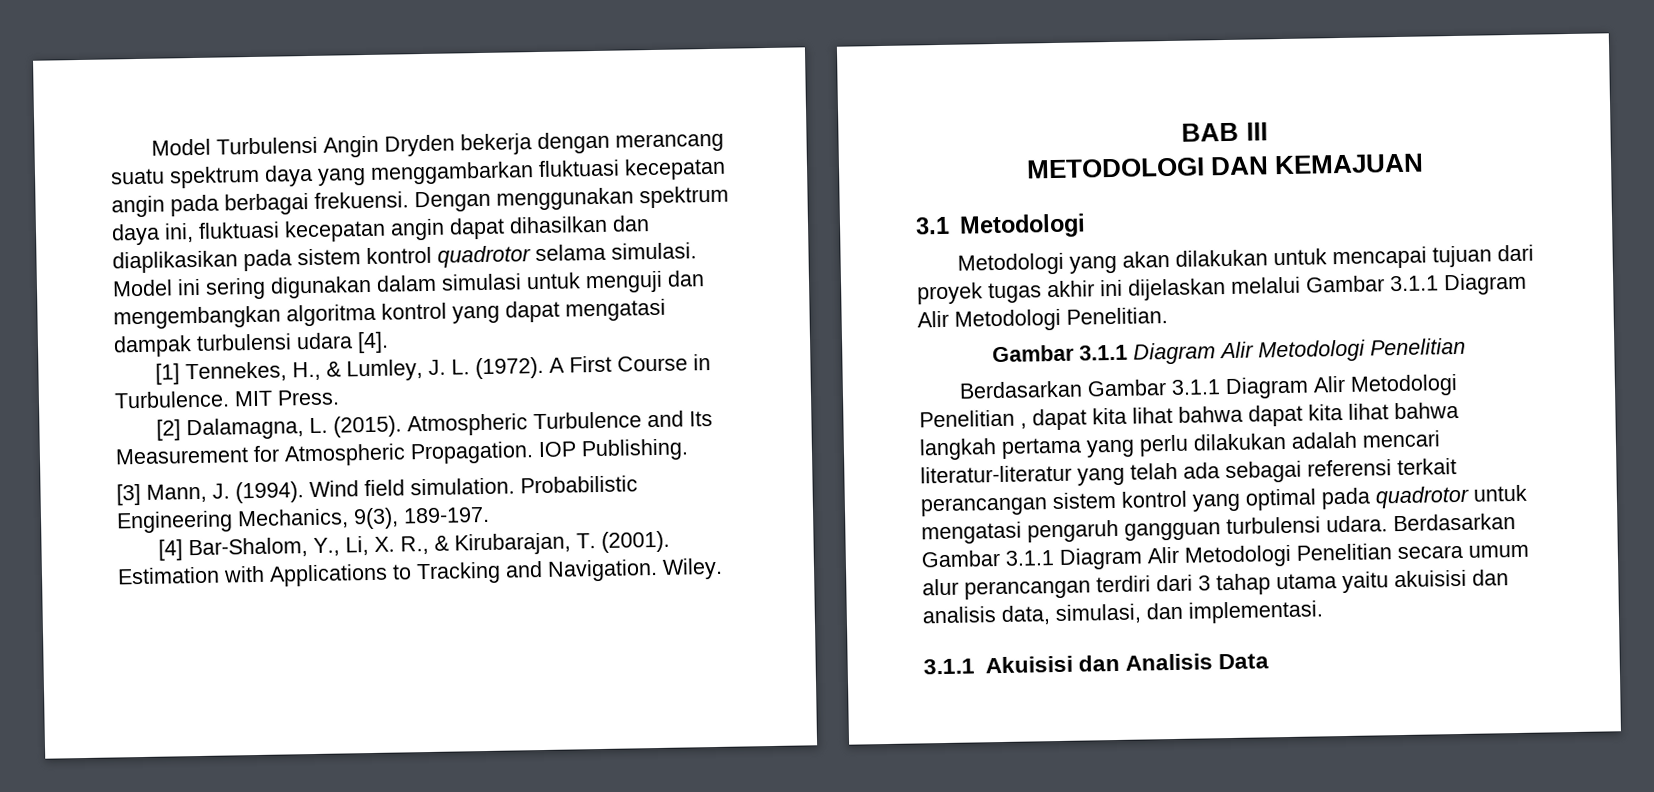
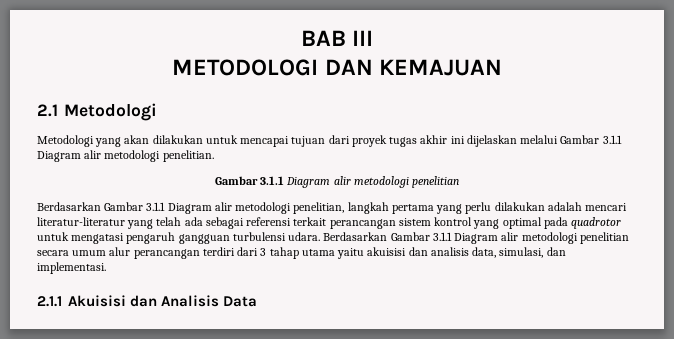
[151,131,725,158] [110,157,726,189] [111,185,729,218] [111,215,650,246] [112,242,697,274] [112,270,705,300] [113,298,666,330] [113,331,389,358] [155,354,712,385] [114,389,340,409] [156,410,714,441] [115,438,689,467] [116,475,638,506] [116,506,490,534] [158,530,671,561] [117,557,723,587] Model Turbulensi Angin Dryden bekerja dengan merancang suatu spektrum daya yang menggambarkan fluktuasi kecepatan angin pada berbagai frekuensi. Dengan menggunakan spektrum daya ini, fluktuasi kecepatan angin dapat dihasilkan dan diaplikasikan pada sistem kontrol quadrotor selama simulasi. Model ini sering digunakan dalam simulasi untuk menguji dan mengembangkan algoritma kontrol yang dapat mengatasi dampak turbulensi udara [4]. // [1] Tennekes, H., & Lumley, J. L. (1972). A First Course in Turbulence. MIT Press. // [2] Dalamagna, L. (2015). Atmospheric Turbulence and Its Measurement for Atmospheric Propagation. IOP Publishing. // [3] Mann, J. (1994). Wind field simulation. Probabilistic Engineering Mechanics, 9(3), 189-197. // [4] Bar-Shalom, Y., Li, X. R., & Kirubarajan, T. (2001). Estimation with Applications to Tracking and Navigation. Wiley. // -> (300, 38) none
[915,216,950,235] 3.1 -> [37,104,58,117] 2.1
[917,307,1168,332] [991,337,1466,365] [959,373,1459,400] [919,401,1459,431] Alir Metodologi Penelitian. // Gambar 3.1.1 Diagram Alir Metodologi Penelitian // Berdasarkan Gambar 3.1.1 Diagram Alir Metodologi Penelitian , dapat kita lihat bahwa dapat kita lihat bahwa -> [84,150,214,162] [214,176,460,188] [37,202,345,214] alir metodologi penelitian. // Gambar 3.1.1 Diagram alir metodologi penelitian // Berdasarkan Gambar 3.1.1 Diagram alir metodologi penelitian,
[1147,543,1392,568] Alir Metodologi Penelitian -> [501,232,629,244] alir metodologi penelitian
[923,658,975,675] 3.1.1 -> [37,296,62,307] 2.1.1

